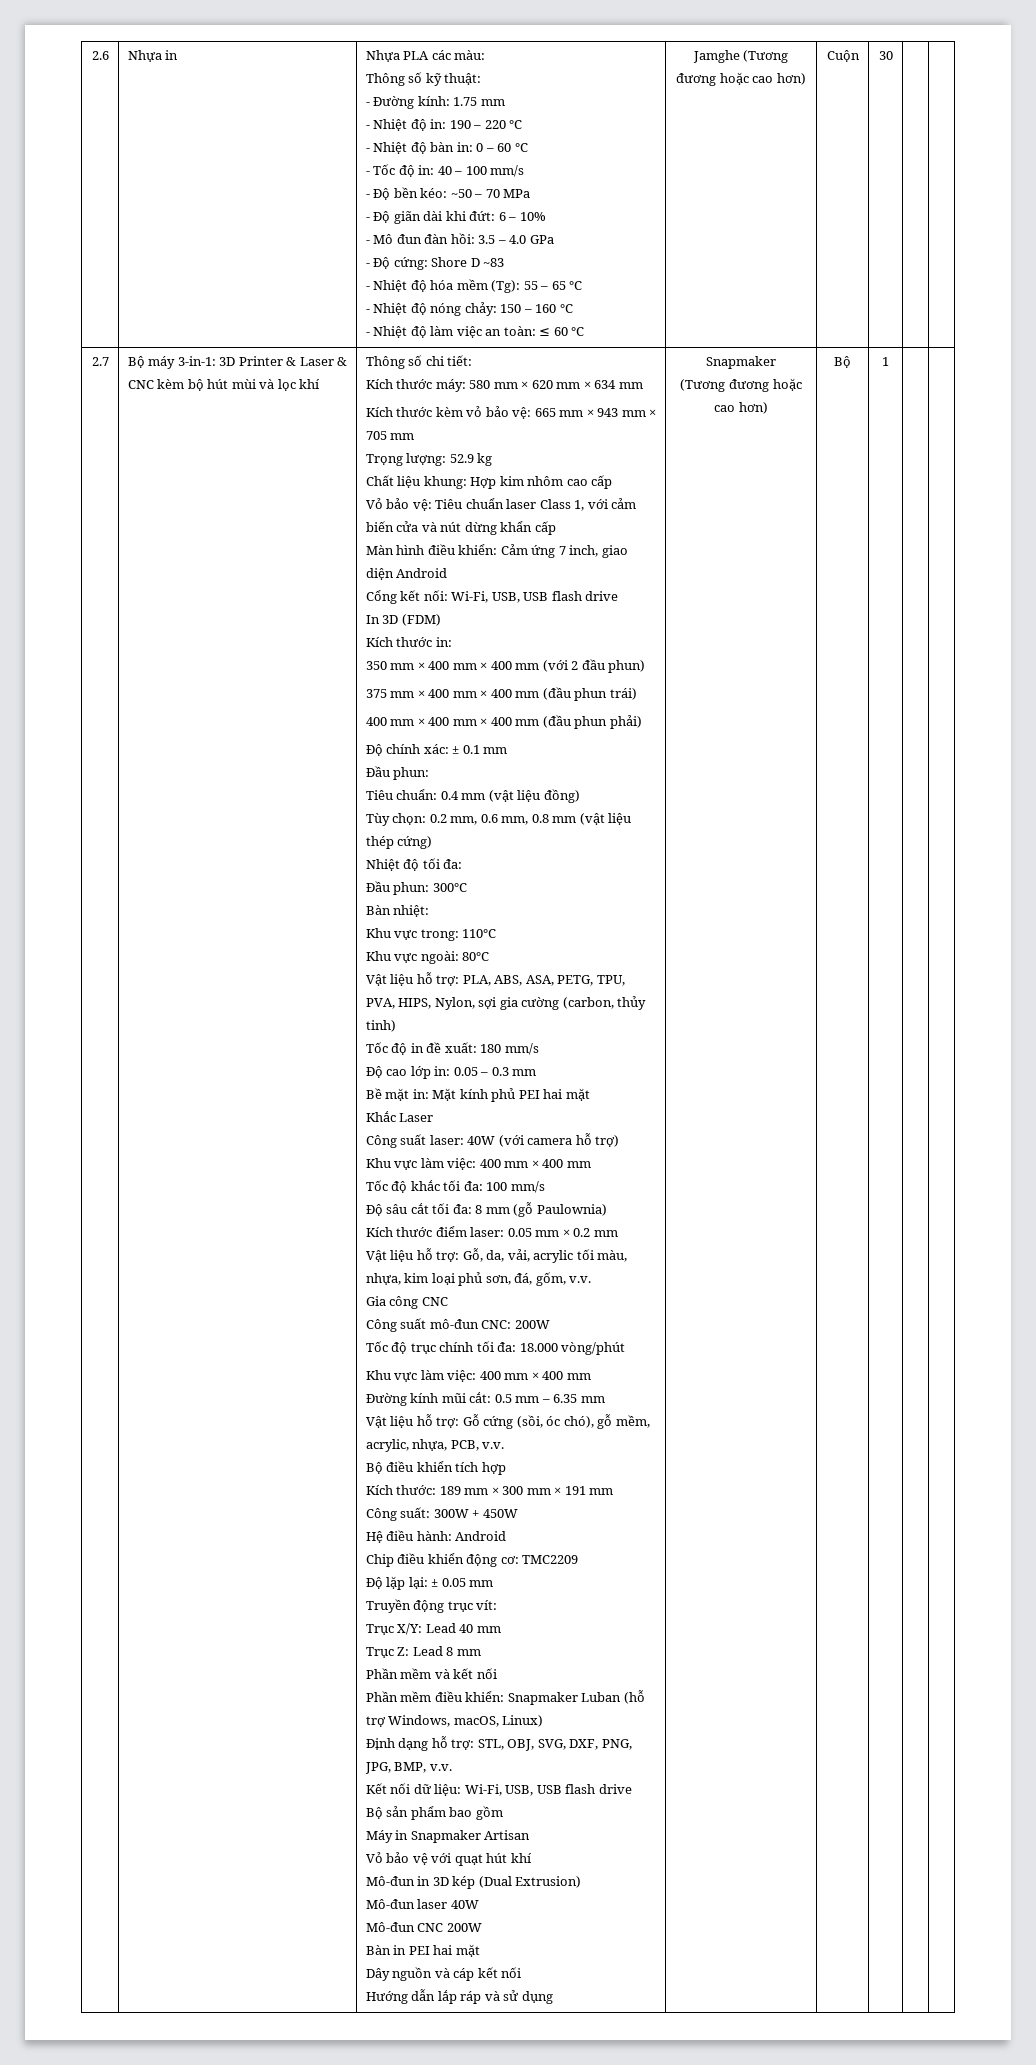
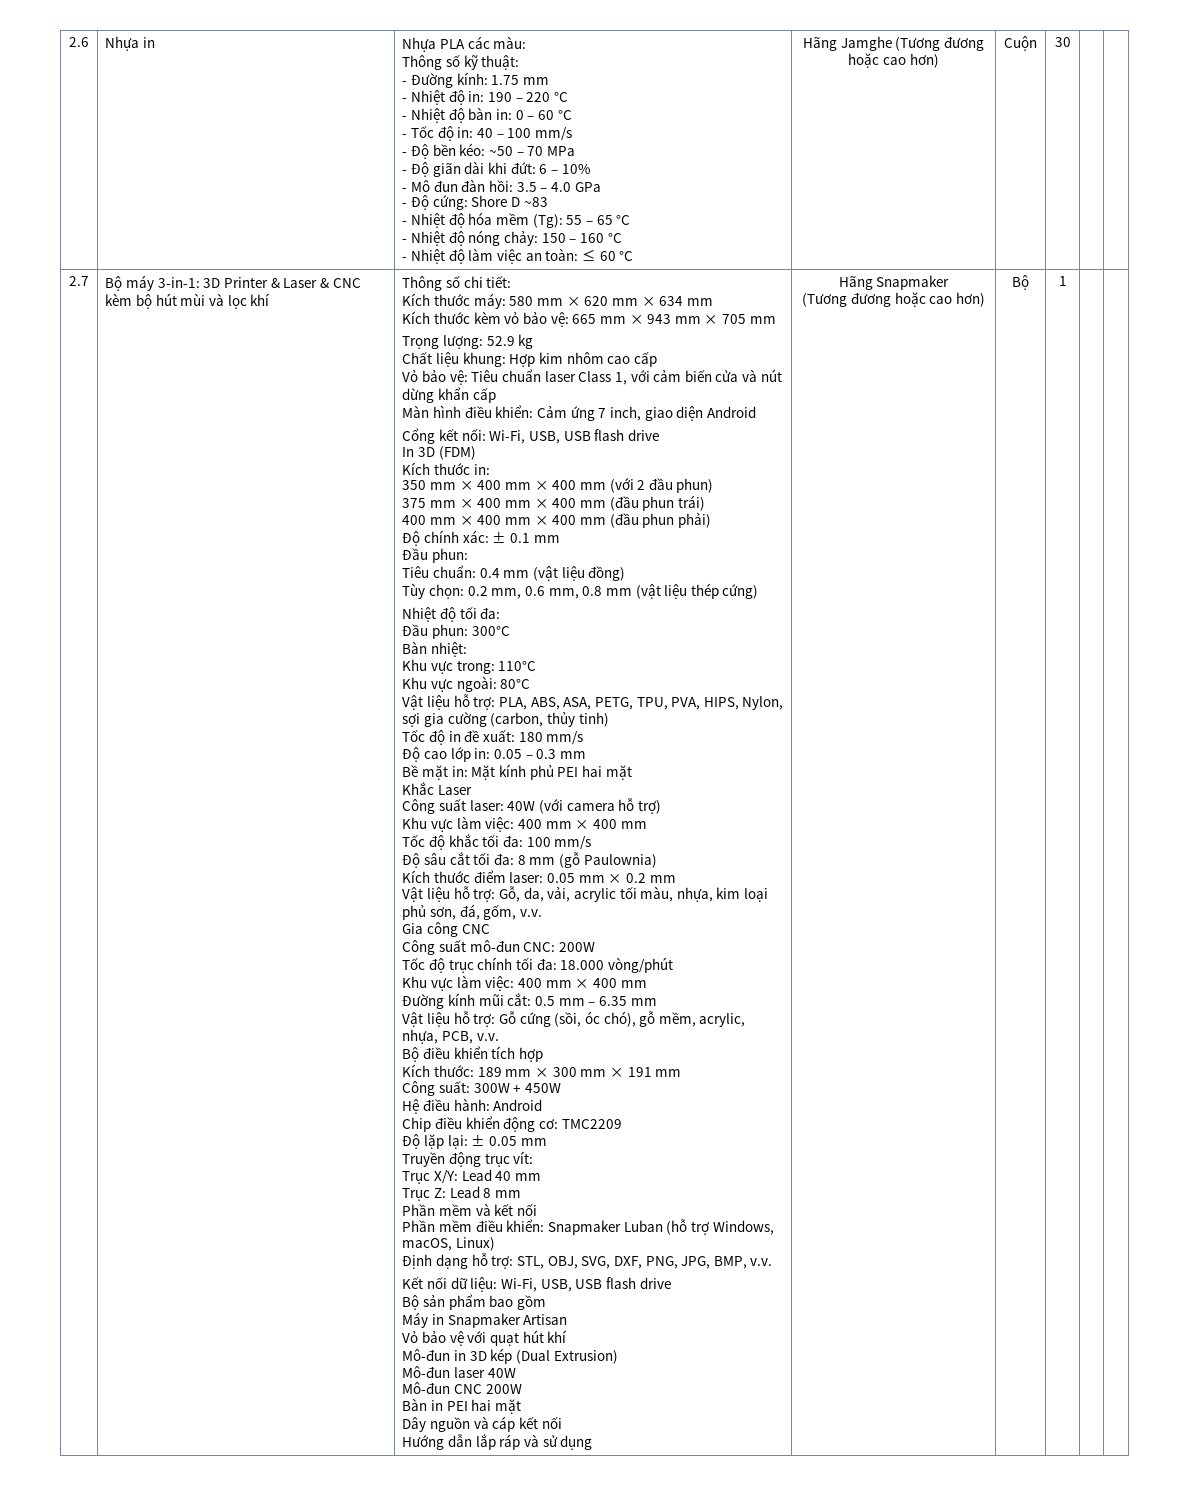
(585, 331) none -> [803,37,838,51] Hãng
(553, 1997) none -> [838,276,873,290] Hãng

